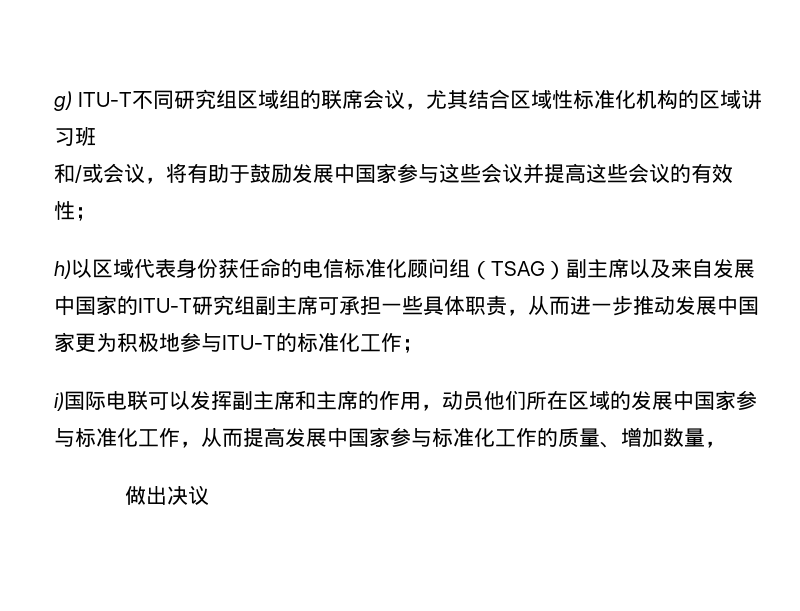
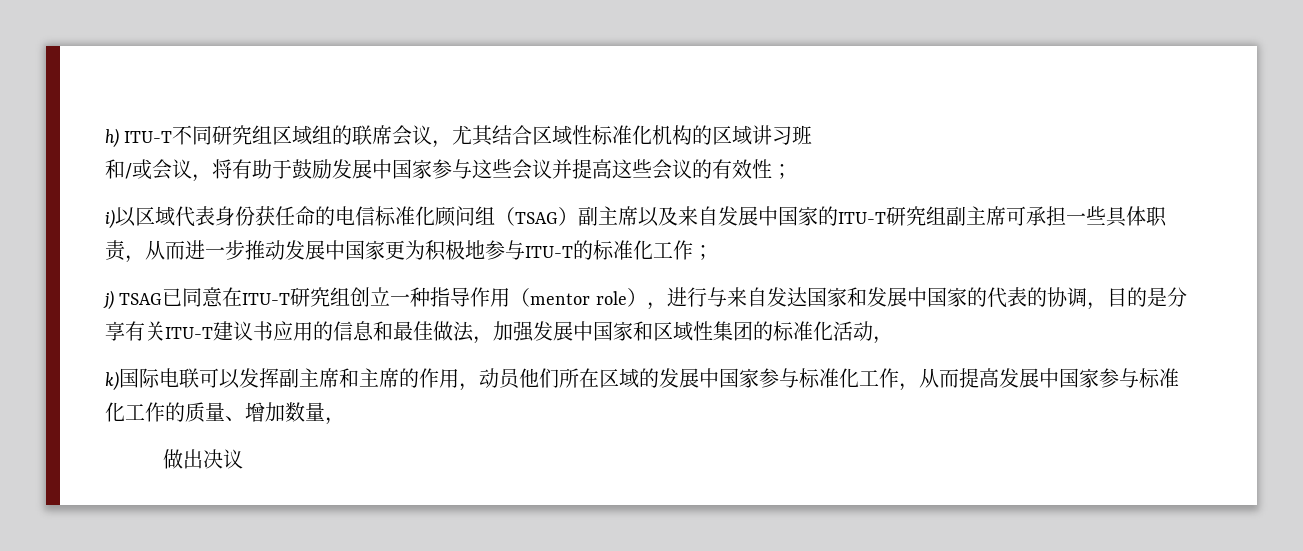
[54,91,72,111] g) -> [105,128,119,148] h)
[54,260,71,279] h) -> [105,209,115,229] i)
[54,392,64,411] i) -> [103,287,1187,310] [105,321,893,344] [105,371,119,391] j) TSAG已同意在ITU-T研究组创立一种指导作用（mentor role），进行与来自发达国家和发展中国家的代表的协调，目的是分享有关ITU-T建议书应用的信息和最佳做法，加强发展中国家和区域性集团的标准化活动， // k)

